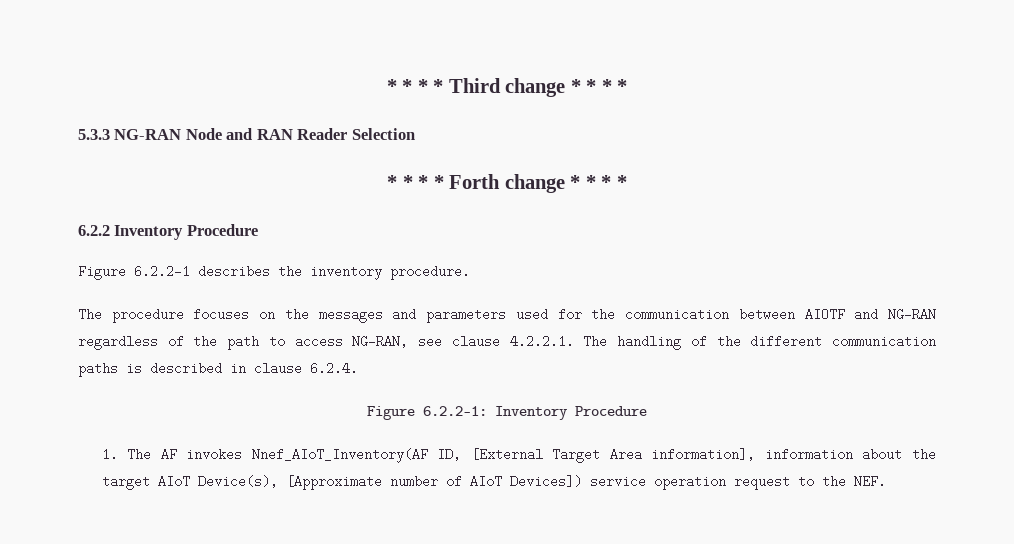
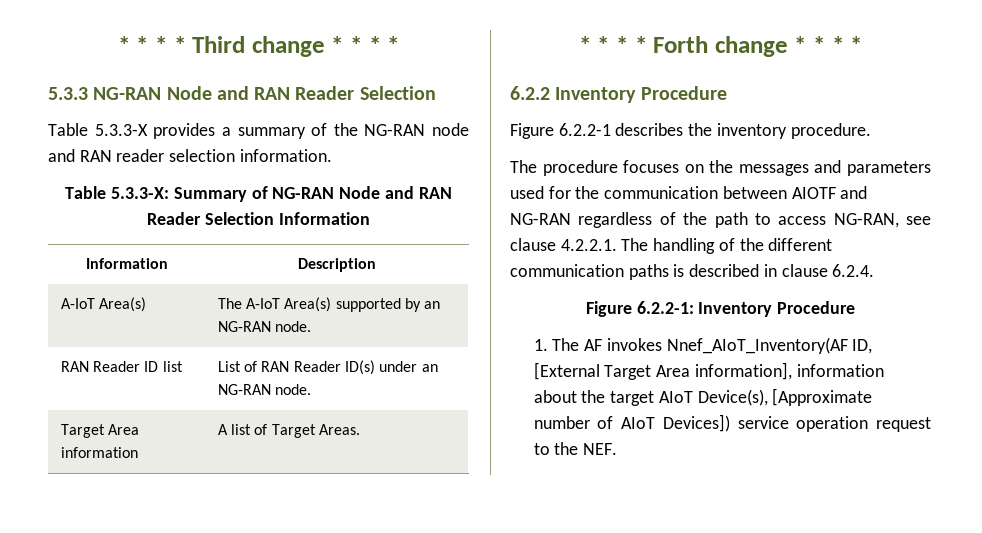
(415, 134) none -> [48,123,469,139] [48,149,332,162] [65,186,452,202] [147,212,370,225] [86,258,168,269] [298,258,376,272] [60,297,147,312] [217,297,441,312] [217,321,312,332] [60,361,183,372] [217,360,438,375] [217,384,312,395] [60,424,140,438] [60,447,138,458] [217,424,361,438] // Table 5.3.3-X provides a summary of the NG-RAN node and RAN reader selection information. // Table 5.3.3-X: Summary of NG-RAN Node and RAN Reader Selection Information // Information | Description // A-IoT Area(s) | The A-IoT Area(s) supported by an NG-RAN node. // RAN Reader ID list | List of RAN Reader ID(s) under an NG-RAN node. // Target Area information | A list of Target Areas.

